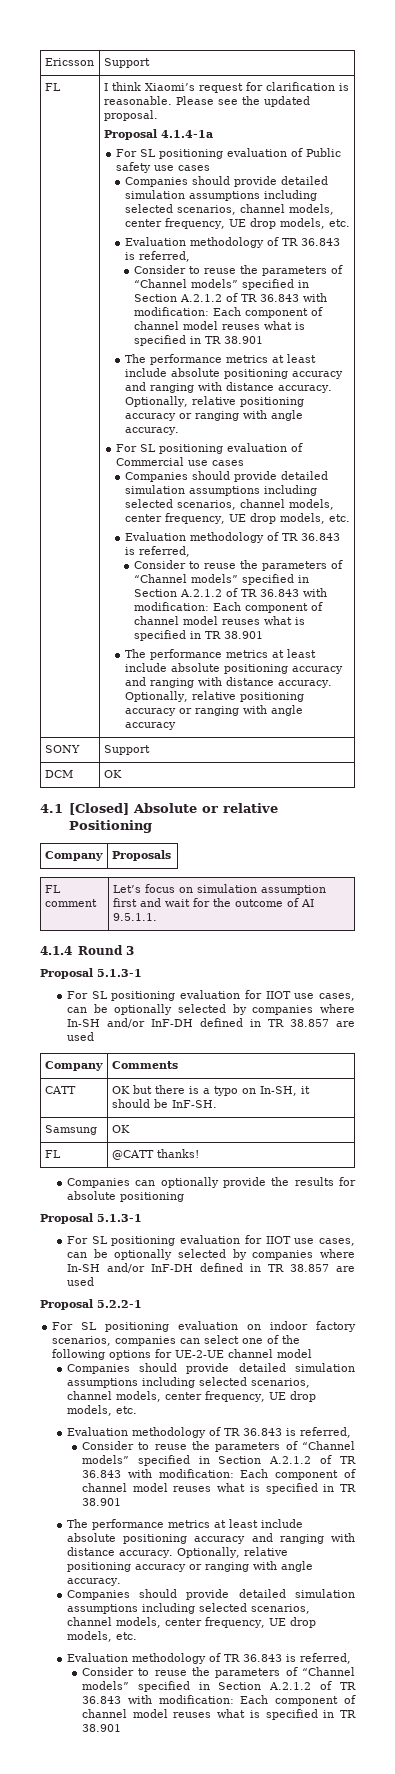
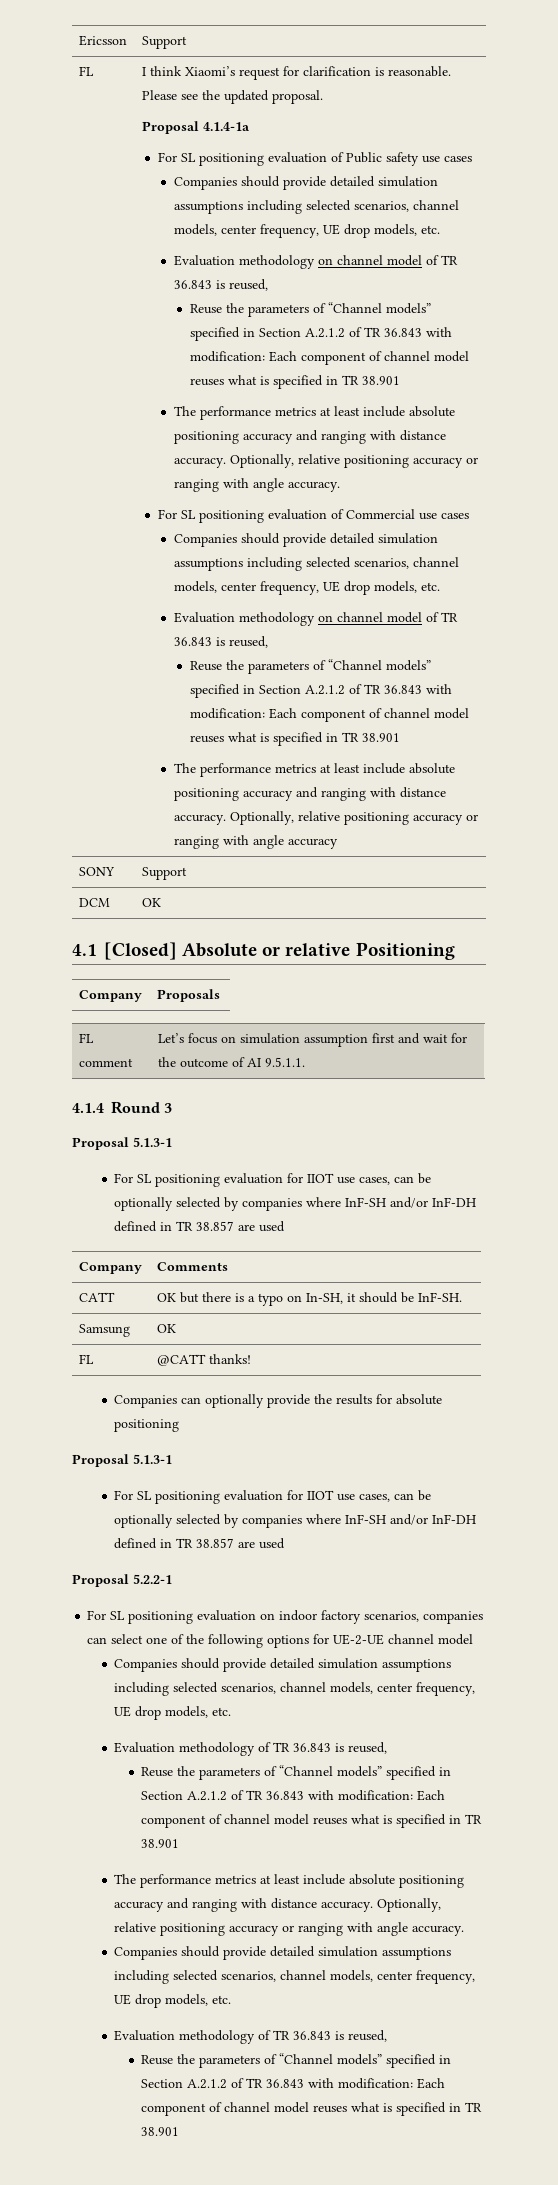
[266,237,340,246] [124,251,190,262] [133,265,236,274] of TR 36.843 is referred, // Consider to reuse -> [317,255,458,266] [173,279,268,291] [189,304,222,314] on channel model of TR 36.843 is reused, // Reuse
[266,532,340,541] [124,546,190,557] [133,560,236,569] of TR 36.843 is referred, // Consider to reuse -> [317,612,458,623] [173,636,268,648] [189,661,222,671] on channel model of TR 36.843 is reused, // Reuse
[66,1019,100,1027] In-SH -> [345,1197,387,1207] InF-SH
[66,1264,100,1272] In-SH -> [345,1514,387,1524] InF-SH
[299,1427,351,1438] [81,1441,187,1450] referred, // Consider to reuse -> [348,1742,388,1754] [141,1767,174,1777] reused, // Reuse
[299,1653,351,1664] [81,1667,187,1676] referred, // Consider to reuse -> [348,2030,388,2042] [141,2055,174,2065] reused, // Reuse

